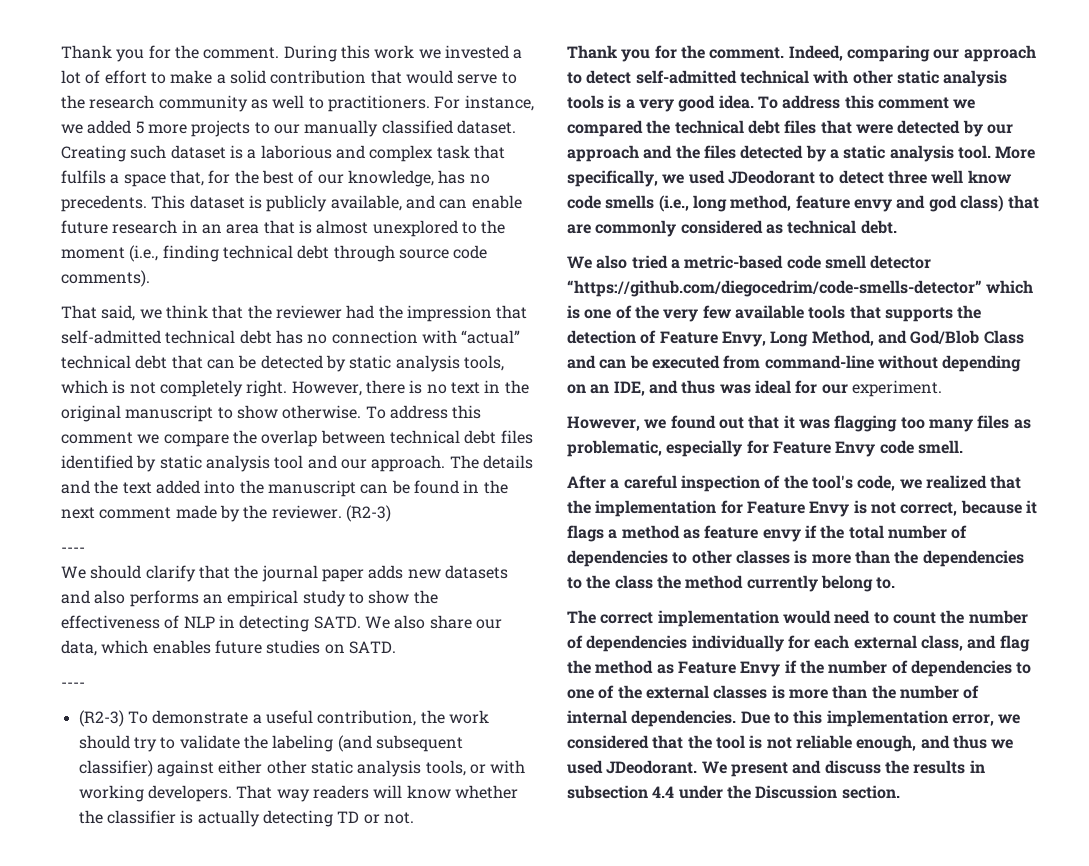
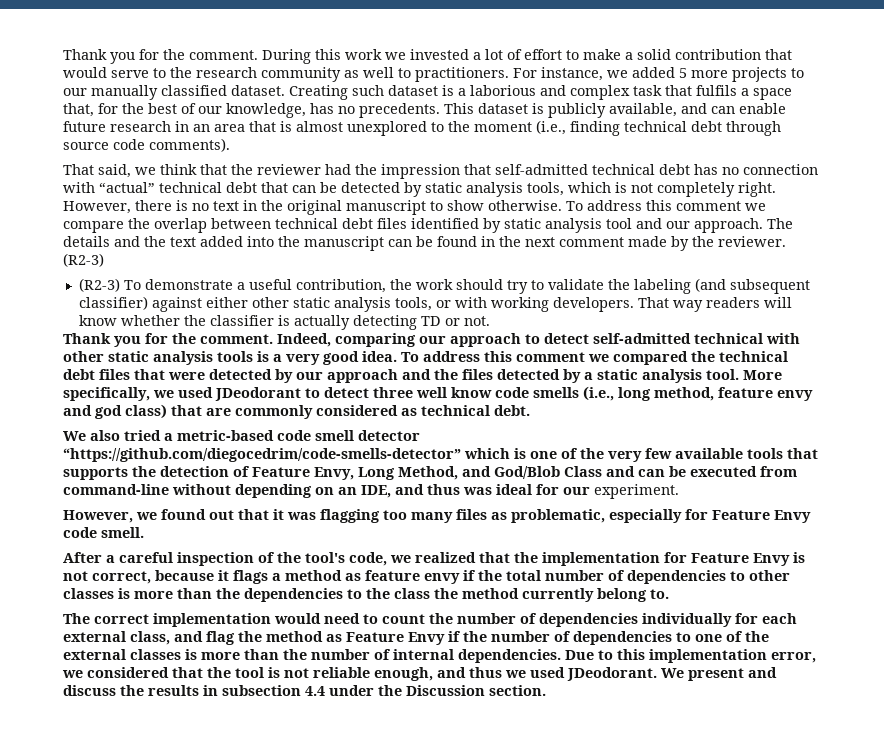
[61,547,85,553] [61,565,508,582] [61,590,438,607] [61,615,502,632] [61,640,396,656] [61,682,85,688] // ---- // We should clarify that the journal paper adds new datasets and also performs an empirical study to show the effectiveness of NLP in detecting SATD. We also share our data, which enables future studies on SATD. // ---- -> (104, 260) none

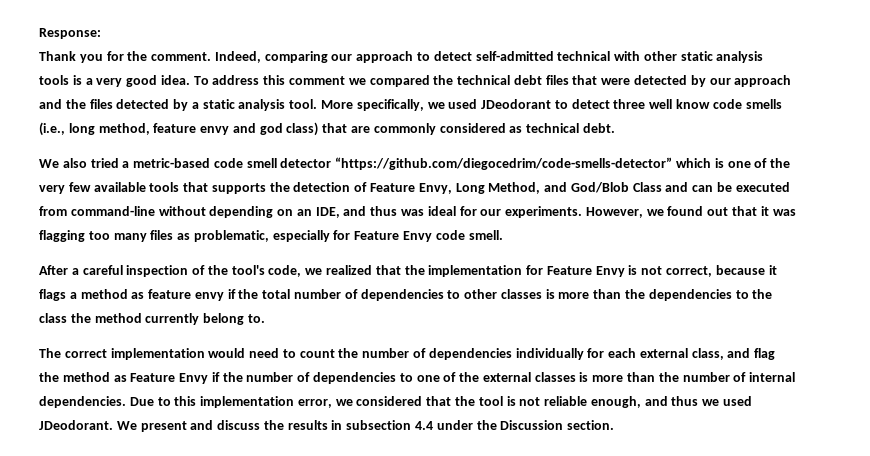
[63,49,792,64] [63,67,804,82] [63,85,792,100] [63,103,786,118] [63,120,781,136] [63,138,230,152] [63,164,818,179] [63,182,776,197] [63,200,766,215] [63,218,793,233] [63,236,786,251] [63,253,104,267] [78,278,810,294] [78,296,792,312] [78,315,490,330] Thank you for the comment. During this work we invested a lot of effort to make a solid contribution that would serve to the research community as well to practitioners. For instance, we added 5 more projects to our manually classified dataset. Creating such dataset is a laborious and complex task that fulfils a space that, for the best of our knowledge, has no precedents. This dataset is publicly available, and can enable future research in an area that is almost unexplored to the moment (i.e., finding technical debt through source code comments). // That said, we think that the reviewer had the impression that self-admitted technical debt has no connection with “actual” technical debt that can be detected by static analysis tools, which is not completely right. However, there is no text in the original manuscript to show otherwise. To address this comment we compare the overlap between technical debt files identified by static analysis tool and our approach. The details and the text added into the manuscript can be found in the next comment made by the reviewer. (R2-3) // (R2-3) To demonstrate a useful contribution, the work should try to validate the labeling (and subsequent classifier) against either other static analysis tools, or with working developers. That way readers will know whether the classifier is actually detecting TD or not. -> [39,28,101,39] Response:
[594,484,679,499] experiment. // -> [505,206,583,218] experiments.

